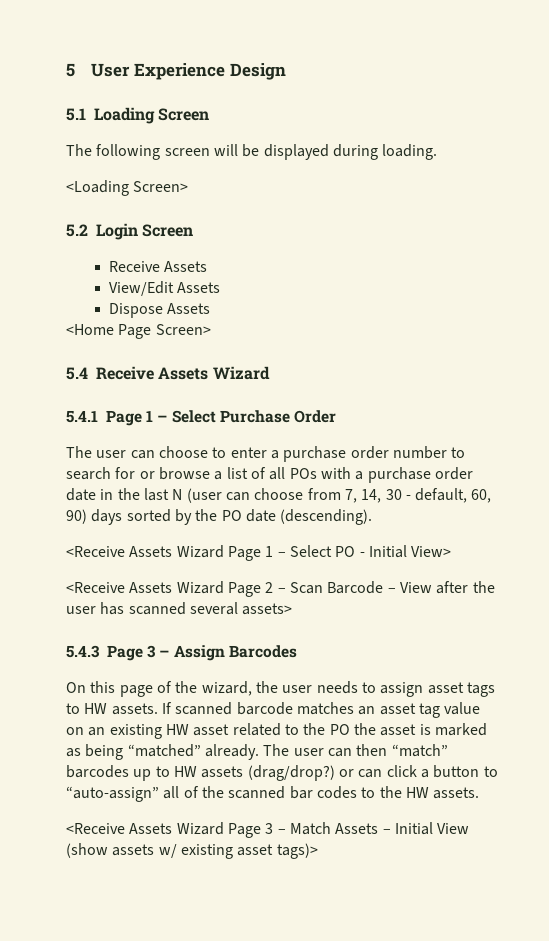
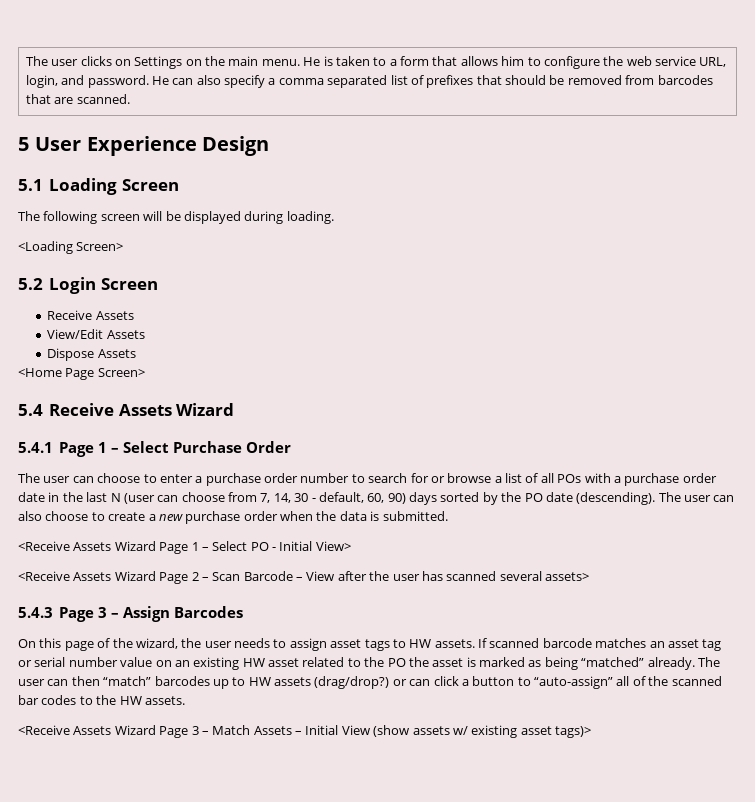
(66, 70) none -> [25,56,727,69] [25,75,713,88] [25,94,130,104] The user clicks on Settings on the main menu. He is taken to a form that allows him to configure the web service URL, login, and password. He can also specify a comma separated list of prefixes that should be removed from barcodes that are scanned. //
(373, 517) none -> [658,492,735,502] [18,511,448,524] The user can also choose to create a new purchase order when the data is submitted.
(440, 710) none -> [18,657,118,667] or serial number

